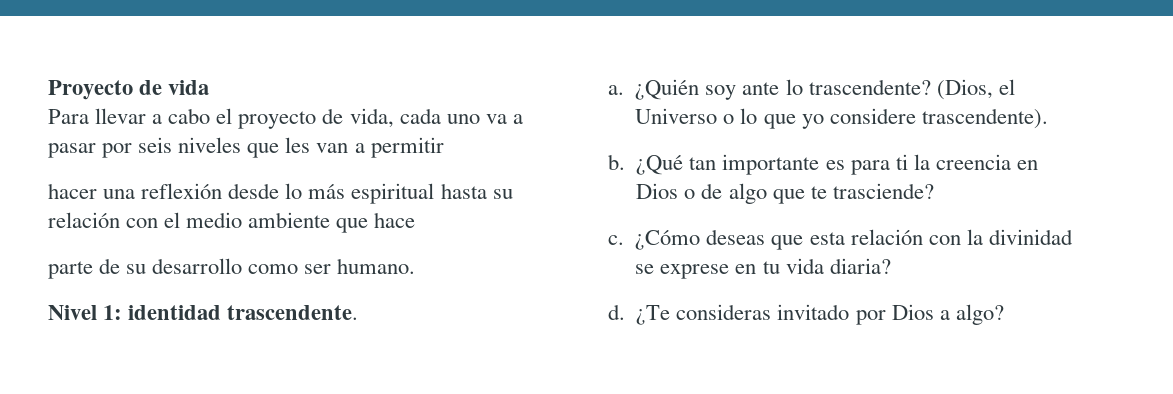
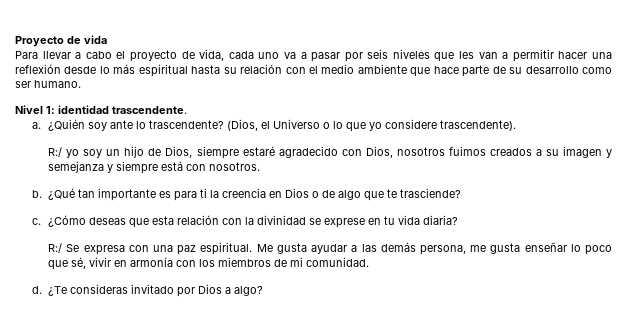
(444, 147) // -> (554, 55) none
(416, 220) // -> (459, 70) none
(1048, 118) none -> [48,146,613,159] [48,161,261,174] // R:/ yo soy un hijo de Dios, siempre estaré agradecido con Dios, nosotros fuimos creados a su imagen y semejanza y siempre está con nosotros.
(891, 266) none -> [48,242,613,255] [48,257,370,270] // R:/ Se expresa con una paz espiritual. Me gusta ayudar a las demás persona, me gusta enseñar lo poco que sé, vivir en armonía con los miembros de mi comunidad.

